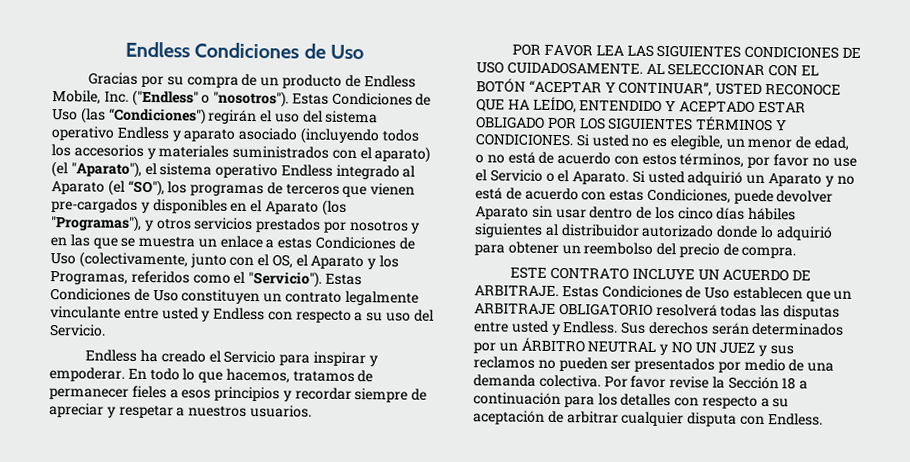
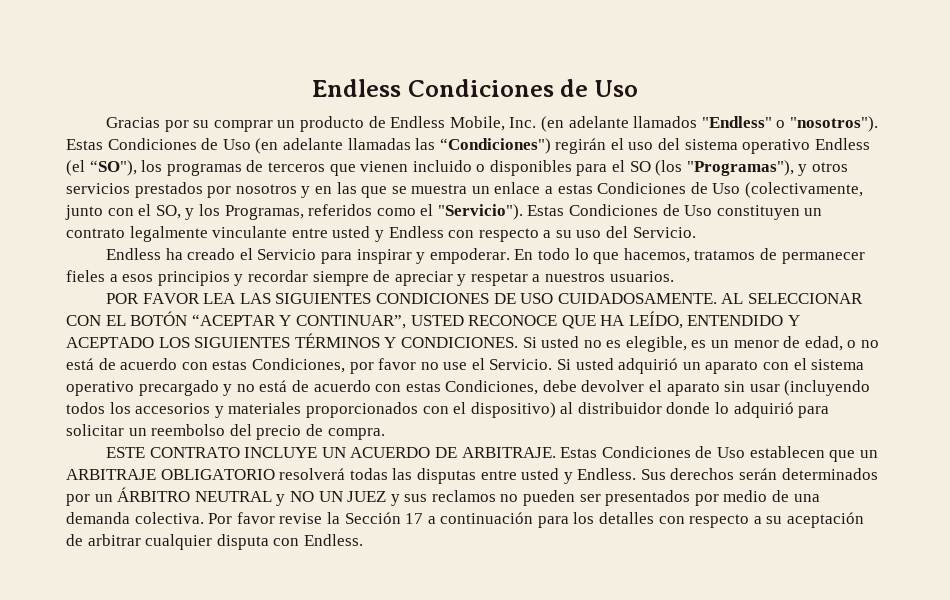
[186,73,258,88] compra de -> [213,120,273,132] comprar
[131,89,199,107] ("Endless" -> [540,116,772,132] (en adelante llamados "Endless"
[80,107,106,124] (las -> [255,138,436,154] (en adelante llamadas las
[171,127,419,145] [51,144,431,163] [51,161,416,180] [51,181,105,195] y aparato asociado (incluyendo todos los accesorios y materiales suministrados con el aparato) (el "Aparato"), el sistema operativo Endless integrado al Aparato -> (870, 144) none
[51,198,319,215] pre-cargados y disponibles en el Aparato -> [412,160,651,176] incluido o disponibles para el SO
[271,254,365,270] OS, el Aparato -> [155,205,181,219] SO,
[757,100,806,114] [476,116,577,130] ESTAR OBLIGADO POR -> (154, 342) none
(723, 142) none -> [691,340,707,348] es
[641,153,745,168] estos términos, -> [212,358,345,373] estas Condiciones,
[489,169,823,187] Servicio o el Aparato. Si usted adquirió un Aparato -> [489,358,865,374] [66,380,219,396] Servicio. Si usted adquirió un aparato con el sistema operativo precargado
[733,189,834,205] [475,205,797,221] [474,223,543,238] puede devolver Aparato sin usar dentro de los cinco días hábiles siguientes -> [542,380,871,396] [66,402,556,418] debe devolver el aparato sin usar (incluyendo todos los accesorios y materiales proporcionados con el dispositivo)
[641,224,715,238] autorizado -> (662, 408) none
[507,241,559,255] obtener -> [66,424,124,436] solicitar
[781,377,797,390] 18 -> [405,513,424,524] 17

